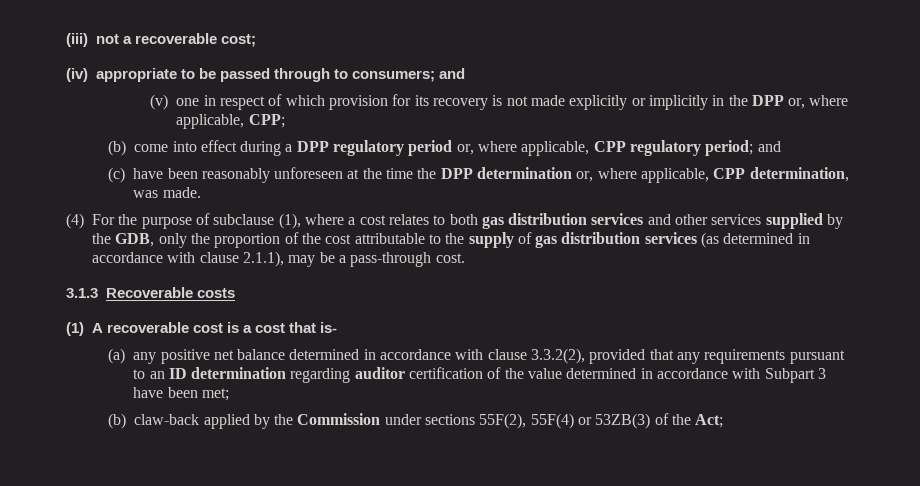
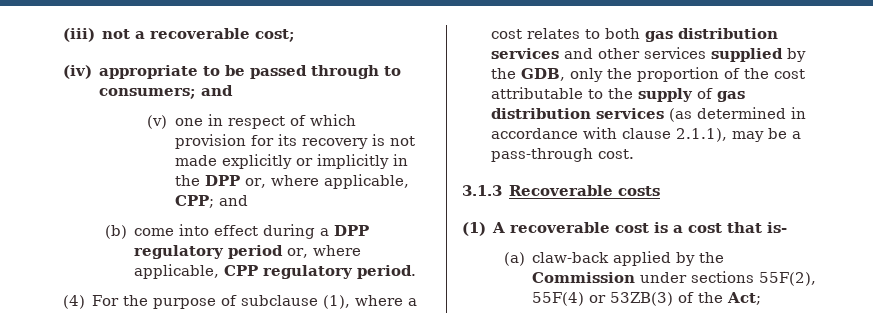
(285, 121) none -> [218,195,248,206] and
[705,140,781,156] [108,167,849,183] [133,187,201,198] period; and // (c) have been reasonably unforeseen at the time the DPP determination or, where applicable, CPP determination, was made. -> [357,265,417,279] period.
[133,348,845,364] [133,367,826,383] [133,387,229,401] [108,413,127,429] any positive net balance determined in accordance with clause 3.3.2(2), provided that any requirements pursuant to an ID determination regarding auditor certification of the value determined in accordance with Subpart 3 have been met; // (b) -> (526, 259) none

